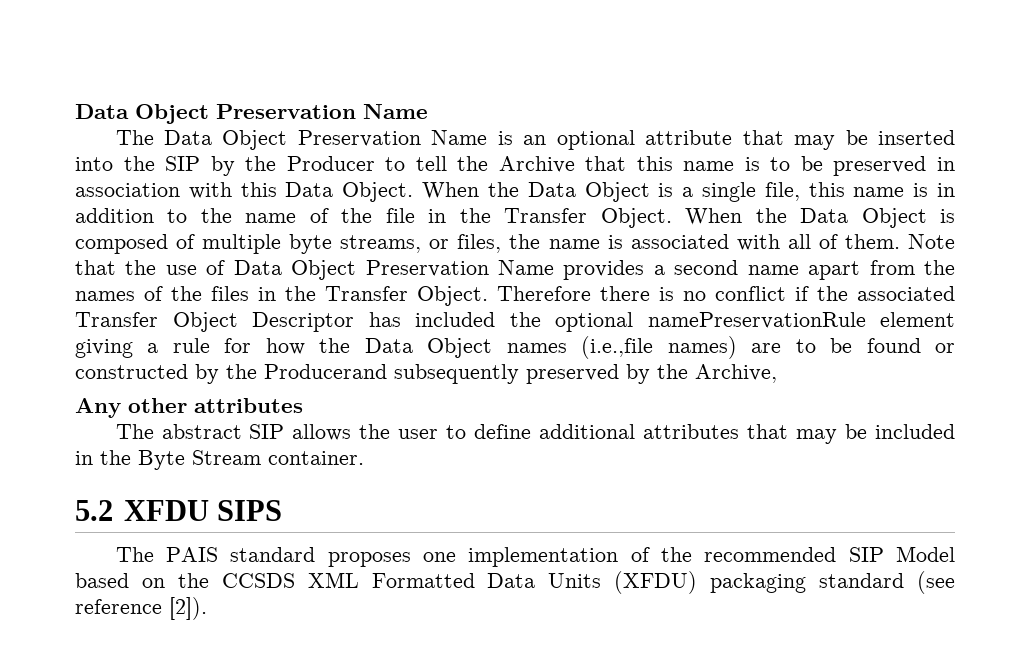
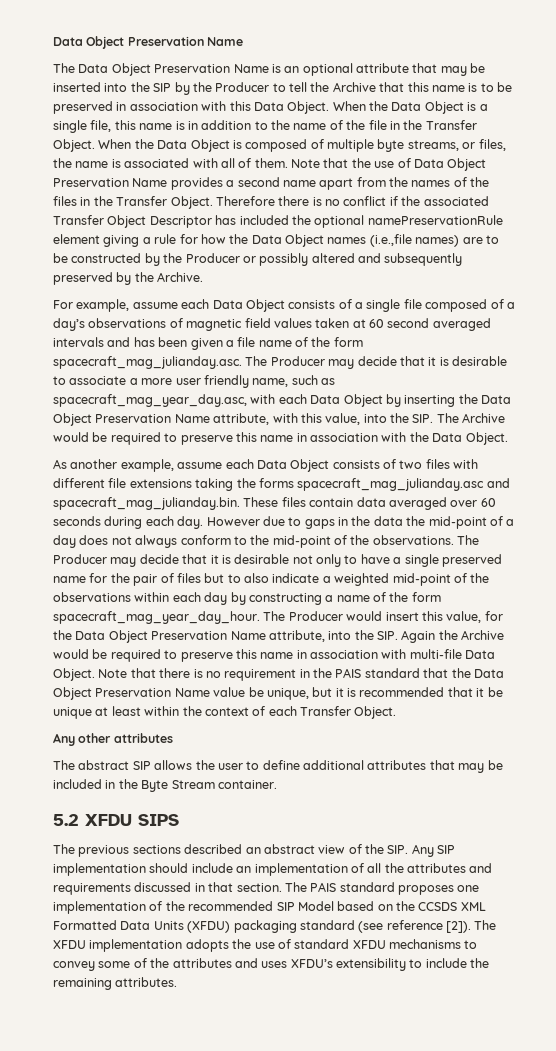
[866,338,956,353] found or -> (68, 258) none
[264,364,777,384] Producerand subsequently preserved by the Archive, -> [185,253,463,266] [53,272,204,285] [53,299,515,312] [53,318,491,331] [53,337,363,350] [53,356,507,369] [53,375,335,388] [53,394,511,407] [53,413,506,426] [53,432,508,445] [53,459,479,472] [53,478,510,491] [53,497,496,510] [53,516,515,529] [53,535,480,548] [53,554,502,567] [53,573,490,586] [53,592,441,605] [53,611,503,624] [53,630,505,643] [53,649,496,662] [53,668,504,681] [53,687,503,700] [53,706,397,719] Producer or possibly altered and subsequently preserved by the Archive. // For example, assume each Data Object consists of a single file composed of a day’s observations of magnetic field values taken at 60 second averaged intervals and has been given a file name of the form spacecraft_mag_julianday.asc. The Producer may decide that it is desirable to associate a more user friendly name, such as spacecraft_mag_year_day.asc, with each Data Object by inserting the Data Object Preservation Name attribute, with this value, into the SIP. The Archive would be required to preserve this name in association with the Data Object. // As another example, assume each Data Object consists of two files with different file extensions taking the forms spacecraft_mag_julianday.asc and spacecraft_mag_julianday.bin. These files contain data averaged over 60 seconds during each day. However due to gaps in the data the mid-point of a day does not always conform to the mid-point of the observations. The Producer may decide that it is desirable not only to have a single preserved name for the pair of files but to also indicate a weighted mid-point of the observations within each day by constructing a name of the form spacecraft_mag_year_day_hour. The Producer would insert this value, for the Data Object Preservation Name attribute, into the SIP. Again the Archive would be required to preserve this name in association with multi-file Data Object. Note that there is no requirement in the PAIS standard that the Data Object Preservation Name value be unique, but it is recommended that it be unique at least within the context of each Transfer Object.
(154, 554) none -> [78,844,456,857] [53,863,493,876] [53,882,307,895] previous sections described an abstract view of the SIP. Any SIP implementation should include an implementation of all the attributes and requirements discussed in that section. The
(207, 608) none -> [474,920,497,930] [53,939,478,952] [53,958,490,971] [53,977,178,990] The XFDU implementation adopts the use of standard XFDU mechanisms to convey some of the attributes and uses XFDU’s extensibility to include the remaining attributes.

